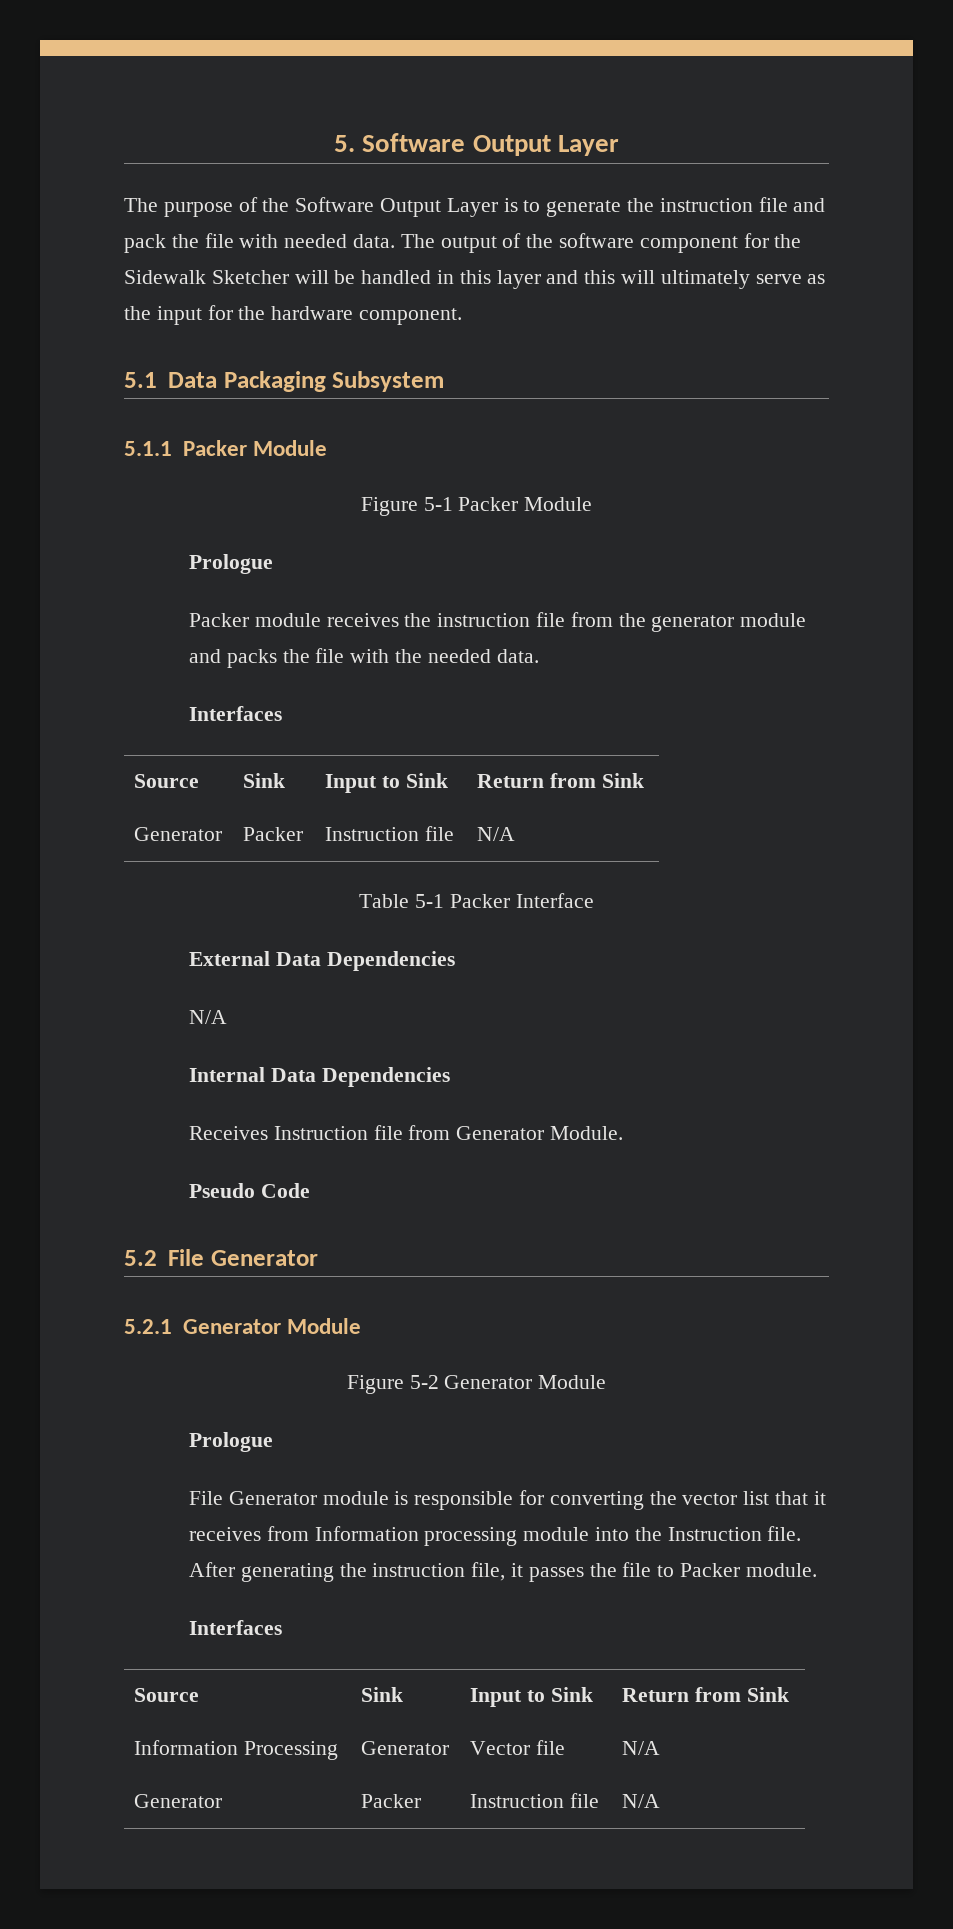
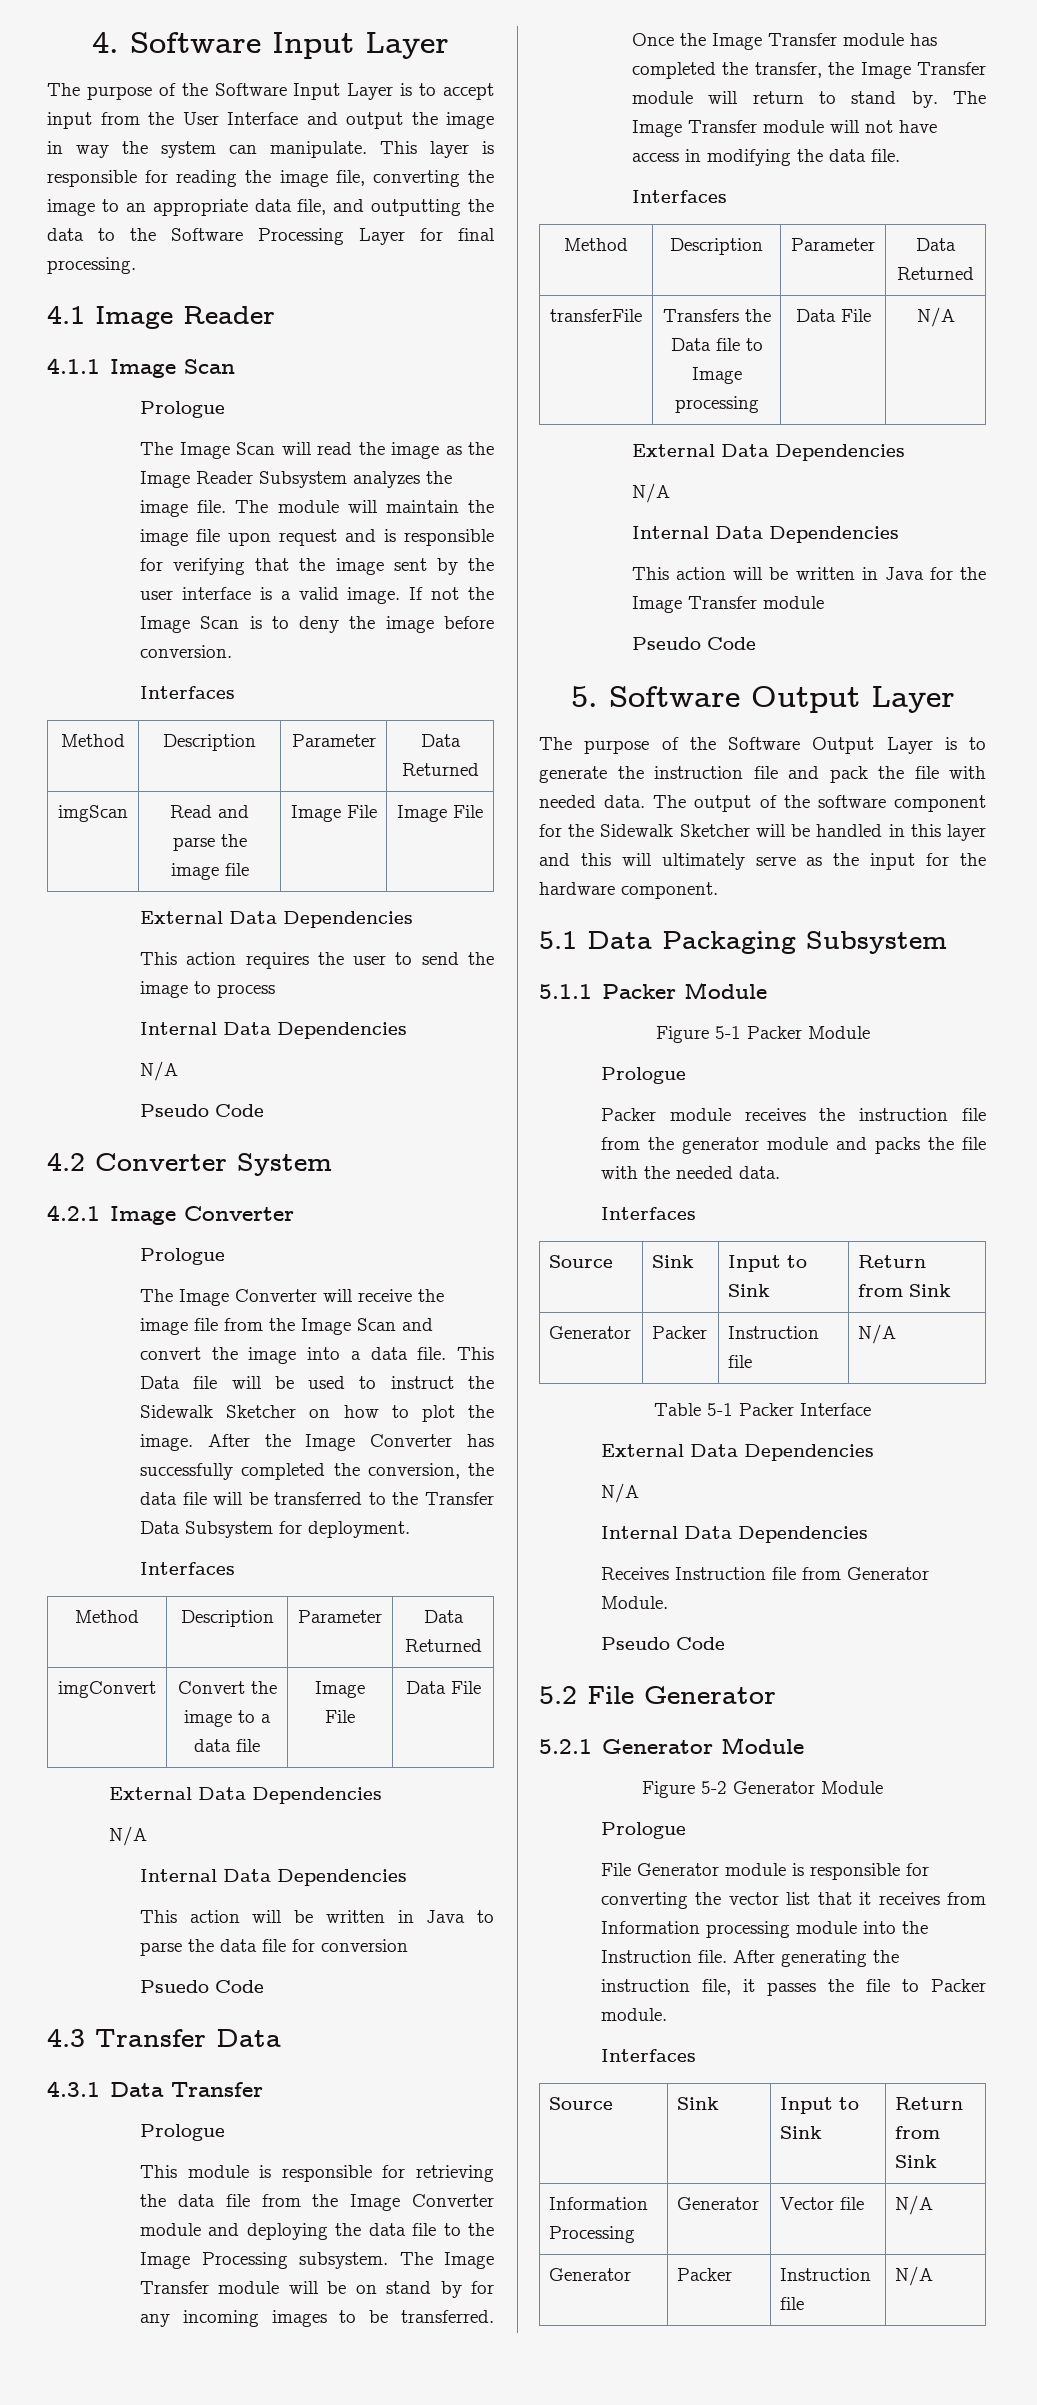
(334, 143) none -> [92,32,449,59] [47,83,495,100] [47,112,494,129] [47,141,494,158] [47,170,495,187] [47,199,494,216] [47,228,495,245] [47,257,136,274] [47,306,275,329] [47,358,235,378] [140,401,226,418] [140,442,495,459] [140,471,453,488] [140,500,494,517] [140,529,494,546] [140,558,494,575] [140,587,495,604] [140,616,495,633] [140,645,233,658] [140,686,236,699] [61,734,125,747] [163,734,256,751] [291,734,376,747] [420,734,461,747] [401,763,479,776] [58,805,128,822] [170,805,250,818] [172,834,247,851] [170,863,249,880] [290,805,377,822] [397,805,483,822] [140,911,414,928] [140,952,495,969] [140,981,276,998] [140,1022,408,1039] [140,1061,179,1081] [140,1104,265,1117] [47,1153,332,1176] [47,1205,294,1225] [140,1248,226,1265] [140,1289,445,1306] [140,1318,434,1335] [140,1347,494,1364] [140,1376,495,1389] [140,1405,494,1422] [140,1434,494,1451] [140,1463,495,1480] [140,1492,494,1505] [140,1521,411,1538] [140,1562,236,1575] [75,1610,139,1623] [180,1610,274,1627] [298,1610,382,1623] [423,1610,464,1623] [404,1639,482,1652] [58,1681,156,1698] [177,1681,277,1694] [184,1710,271,1727] [194,1739,260,1752] [315,1681,365,1698] [325,1710,355,1723] [405,1681,481,1694] [109,1787,383,1804] [109,1826,148,1846] [140,1869,408,1886] [140,1910,494,1923] [140,1939,409,1956] [140,1980,265,1993] [47,2029,281,2047] [47,2081,263,2097] [140,2124,226,2141] [140,2165,495,2182] [140,2194,494,2211] [140,2223,494,2240] [140,2252,494,2269] [140,2281,494,2298] [140,2310,494,2327] [632,33,938,50] [632,62,986,79] [632,91,986,108] [632,120,938,137] [632,149,901,166] [632,190,728,203] [564,238,628,251] [670,238,763,255] [791,238,875,251] [916,238,956,251] [897,267,974,280] [550,309,642,322] [662,309,771,322] [670,338,763,351] [691,367,742,384] [674,396,759,413] [795,309,871,322] [916,307,955,327] [632,444,906,461] [632,483,671,503] [632,526,900,543] [632,567,987,580] [632,596,825,613] [632,637,757,650] 4. Software Input Layer // The purpose of the Software Input Layer is to accept input from the User Interface and output the image in way the system can manipulate. This layer is responsible for reading the image file, converting the image to an appropriate data file, and outputting the data to the Software Processing Layer for final processing. // 4.1 Image Reader // 4.1.1 Image Scan // Prologue // The Image Scan will read the image as the Image Reader Subsystem analyzes the image file. The module will maintain the image file upon request and is responsible for verifying that the image sent by the user interface is a valid image. If not the Image Scan is to deny the image before conversion. // Interfaces // Method | Description | Parameter | Data Returned // imgScan | Read and parse the image file | Image File | Image File // External Data Dependencies // This action requires the user to send the image to process // Internal Data Dependencies // N/A // Pseudo Code // 4.2 Converter System // 4.2.1 Image Converter // Prologue // The Image Converter will receive the image file from the Image Scan and convert the image into a data file. This Data file will be used to instruct the Sidewalk Sketcher on how to plot the image. After the Image Converter has successfully completed the conversion, the data file will be transferred to the Transfer Data Subsystem for deployment. // Interfaces // Method | Description | Parameter | Data Returned // imgConvert | Convert the image to a data file | Image File | Data File // External Data Dependencies // N/A // Internal Data Dependencies // This action will be written in Java to parse the data file for conversion // Psuedo Code // 4.3 Transfer Data // 4.3.1 Data Transfer // Prologue // This module is responsible for retrieving the data file from the Image Converter module and deploying the data file to the Image Processing subsystem. The Image Transfer module will be on stand by for any incoming images to be transferred. Once the Image Transfer module has completed the transfer, the Image Transfer module will return to stand by. The Image Transfer module will not have access in modifying the data file. // Interfaces // Method | Description | Parameter | Data Returned // transferFile | Transfers the Data file to Image processing | Data File | N/A // External Data Dependencies // N/A // Internal Data Dependencies // This action will be written in Java for the Image Transfer module // Pseudo Code //

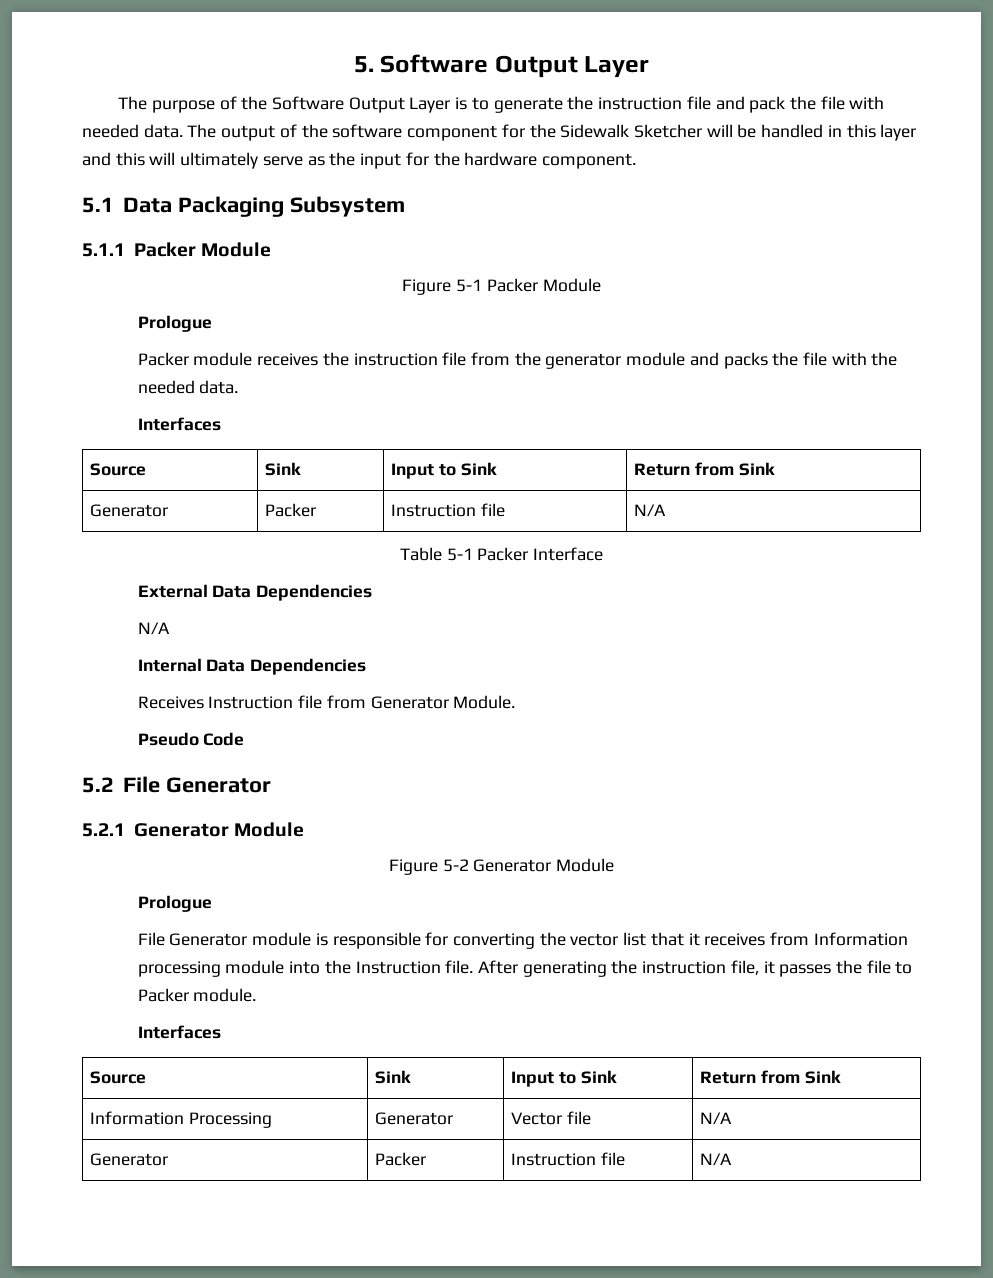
[92,32,449,59] [47,83,495,100] [47,112,494,129] [47,141,494,158] [47,170,495,187] [47,199,494,216] [47,228,495,245] [47,257,136,274] [47,306,275,329] [47,358,235,378] [140,401,226,418] [140,442,495,459] [140,471,453,488] [140,500,494,517] [140,529,494,546] [140,558,494,575] [140,587,495,604] [140,616,495,633] [140,645,233,658] [140,686,236,699] [61,734,125,747] [163,734,256,751] [291,734,376,747] [420,734,461,747] [401,763,479,776] [58,805,128,822] [170,805,250,818] [172,834,247,851] [170,863,249,880] [290,805,377,822] [397,805,483,822] [140,911,414,928] [140,952,495,969] [140,981,276,998] [140,1022,408,1039] [140,1061,179,1081] [140,1104,265,1117] [47,1153,332,1176] [47,1205,294,1225] [140,1248,226,1265] [140,1289,445,1306] [140,1318,434,1335] [140,1347,494,1364] [140,1376,495,1389] [140,1405,494,1422] [140,1434,494,1451] [140,1463,495,1480] [140,1492,494,1505] [140,1521,411,1538] [140,1562,236,1575] [75,1610,139,1623] [180,1610,274,1627] [298,1610,382,1623] [423,1610,464,1623] [404,1639,482,1652] [58,1681,156,1698] [177,1681,277,1694] [184,1710,271,1727] [194,1739,260,1752] [315,1681,365,1698] [325,1710,355,1723] [405,1681,481,1694] [109,1787,383,1804] [109,1826,148,1846] [140,1869,408,1886] [140,1910,494,1923] [140,1939,409,1956] [140,1980,265,1993] [47,2029,281,2047] [47,2081,263,2097] [140,2124,226,2141] [140,2165,495,2182] [140,2194,494,2211] [140,2223,494,2240] [140,2252,494,2269] [140,2281,494,2298] [140,2310,494,2327] [632,33,938,50] [632,62,986,79] [632,91,986,108] [632,120,938,137] [632,149,901,166] [632,190,728,203] [564,238,628,251] [670,238,763,255] [791,238,875,251] [916,238,956,251] [897,267,974,280] [550,309,642,322] [662,309,771,322] [670,338,763,351] [691,367,742,384] [674,396,759,413] [795,309,871,322] [916,307,955,327] [632,444,906,461] [632,483,671,503] [632,526,900,543] [632,567,987,580] [632,596,825,613] [632,637,757,650] 4. Software Input Layer // The purpose of the Software Input Layer is to accept input from the User Interface and output the image in way the system can manipulate. This layer is responsible for reading the image file, converting the image to an appropriate data file, and outputting the data to the Software Processing Layer for final processing. // 4.1 Image Reader // 4.1.1 Image Scan // Prologue // The Image Scan will read the image as the Image Reader Subsystem analyzes the image file. The module will maintain the image file upon request and is responsible for verifying that the image sent by the user interface is a valid image. If not the Image Scan is to deny the image before conversion. // Interfaces // Method | Description | Parameter | Data Returned // imgScan | Read and parse the image file | Image File | Image File // External Data Dependencies // This action requires the user to send the image to process // Internal Data Dependencies // N/A // Pseudo Code // 4.2 Converter System // 4.2.1 Image Converter // Prologue // The Image Converter will receive the image file from the Image Scan and convert the image into a data file. This Data file will be used to instruct the Sidewalk Sketcher on how to plot the image. After the Image Converter has successfully completed the conversion, the data file will be transferred to the Transfer Data Subsystem for deployment. // Interfaces // Method | Description | Parameter | Data Returned // imgConvert | Convert the image to a data file | Image File | Data File // External Data Dependencies // N/A // Internal Data Dependencies // This action will be written in Java to parse the data file for conversion // Psuedo Code // 4.3 Transfer Data // 4.3.1 Data Transfer // Prologue // This module is responsible for retrieving the data file from the Image Converter module and deploying the data file to the Image Processing subsystem. The Image Transfer module will be on stand by for any incoming images to be transferred. Once the Image Transfer module has completed the transfer, the Image Transfer module will return to stand by. The Image Transfer module will not have access in modifying the data file. // Interfaces // Method | Description | Parameter | Data Returned // transferFile | Transfers the Data file to Image processing | Data File | N/A // External Data Dependencies // N/A // Internal Data Dependencies // This action will be written in Java for the Image Transfer module // Pseudo Code // -> (353, 64) none

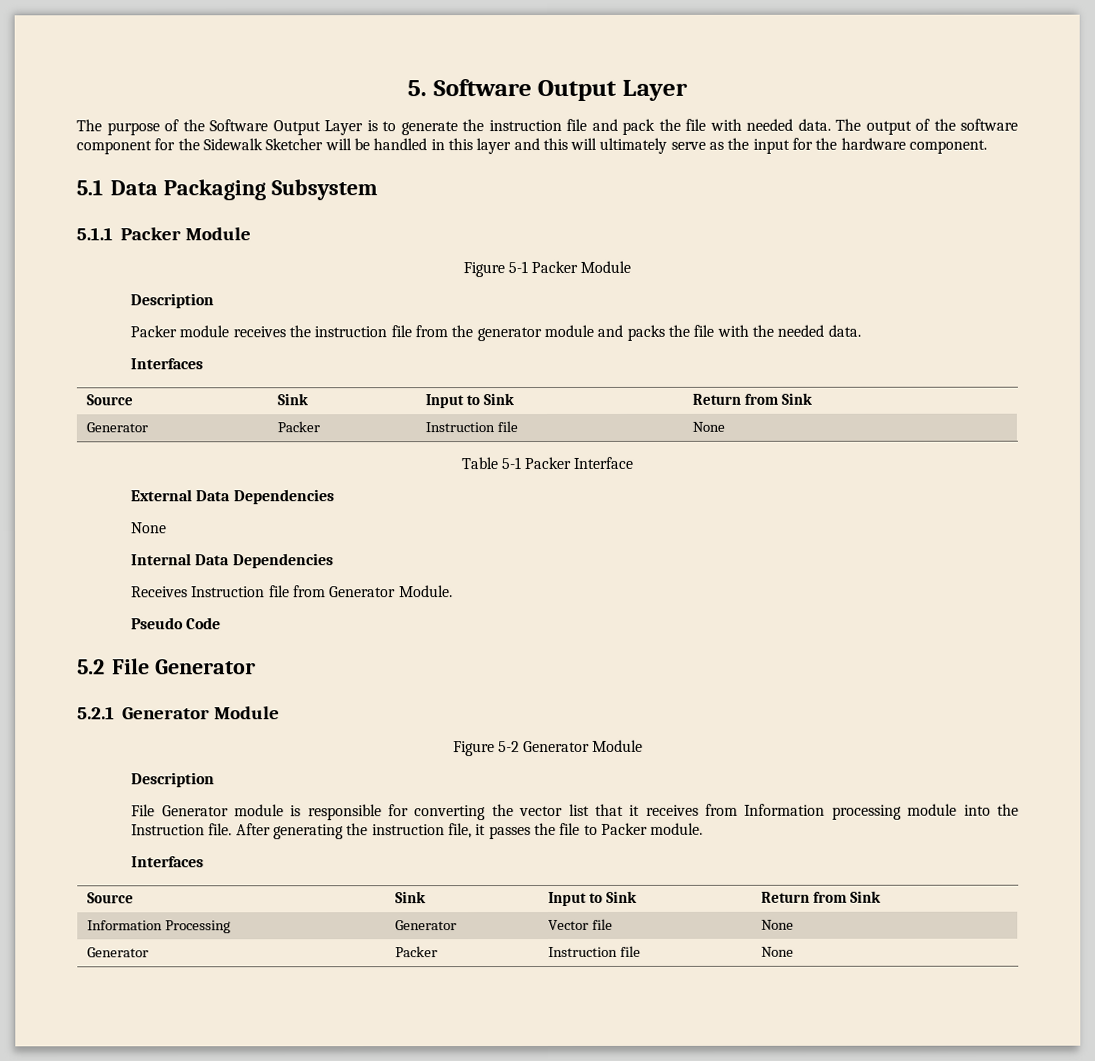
[137,315,212,332] Prologue -> [130,293,215,309] Description
[634,504,667,517] | N/A -> [691,421,725,432] | None
[137,622,170,635] // N/A -> [130,522,168,534] // None
[137,895,212,912] Prologue -> [131,772,216,788] Description
[700,1112,733,1125] [90,1153,169,1166] [375,1152,427,1166] [511,1152,626,1166] [700,1153,733,1166] | N/A // Generator | Packer | Instruction file | N/A -> [760,919,794,930] [86,947,149,958] [394,946,438,958] [547,945,641,958] [760,946,794,957] | None // Generator | Packer | Instruction file | None

